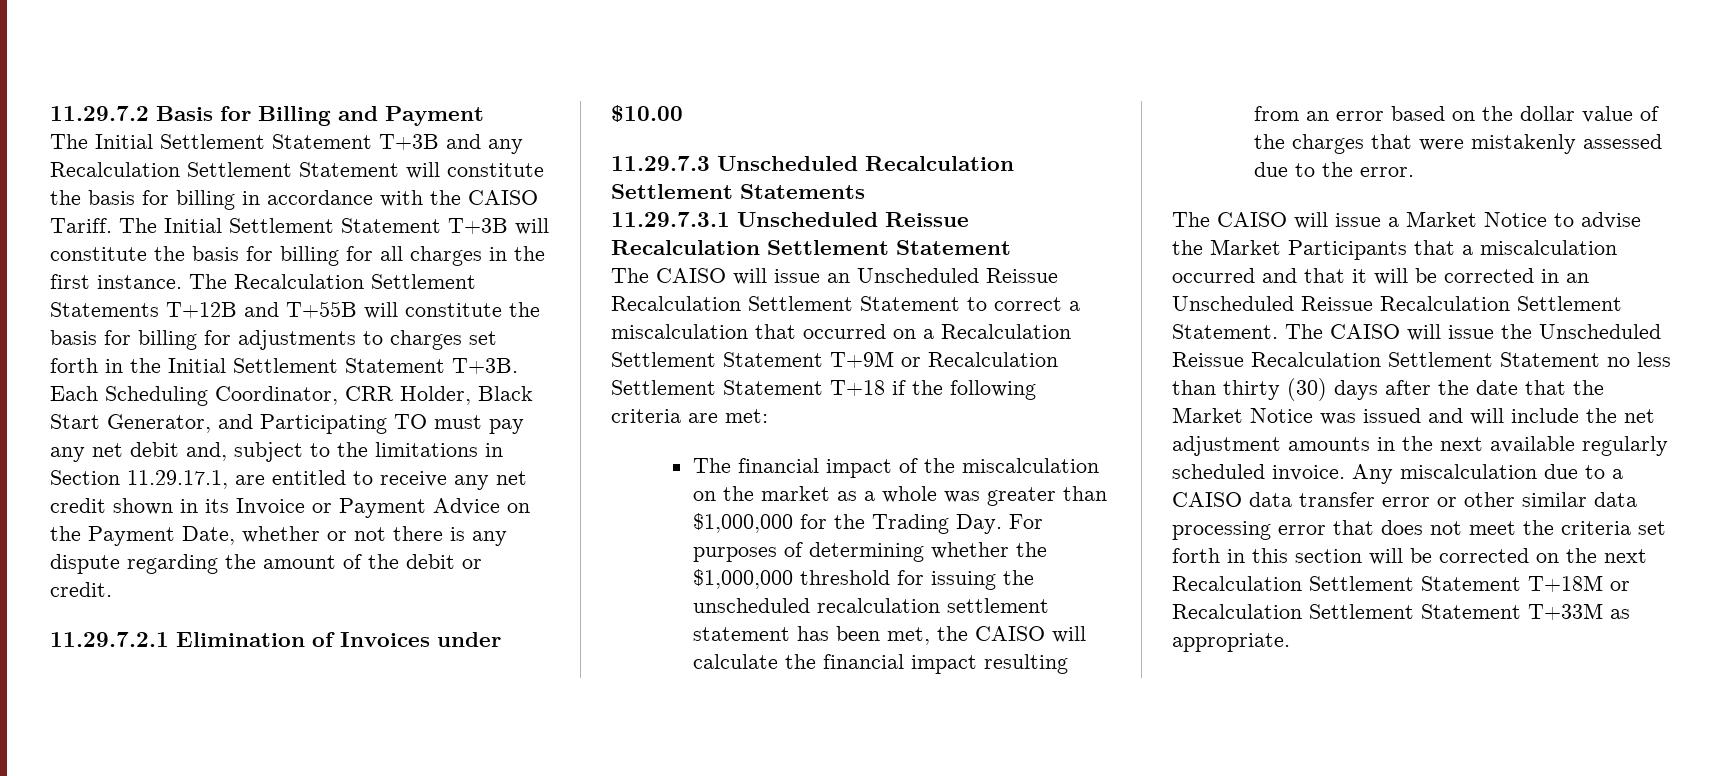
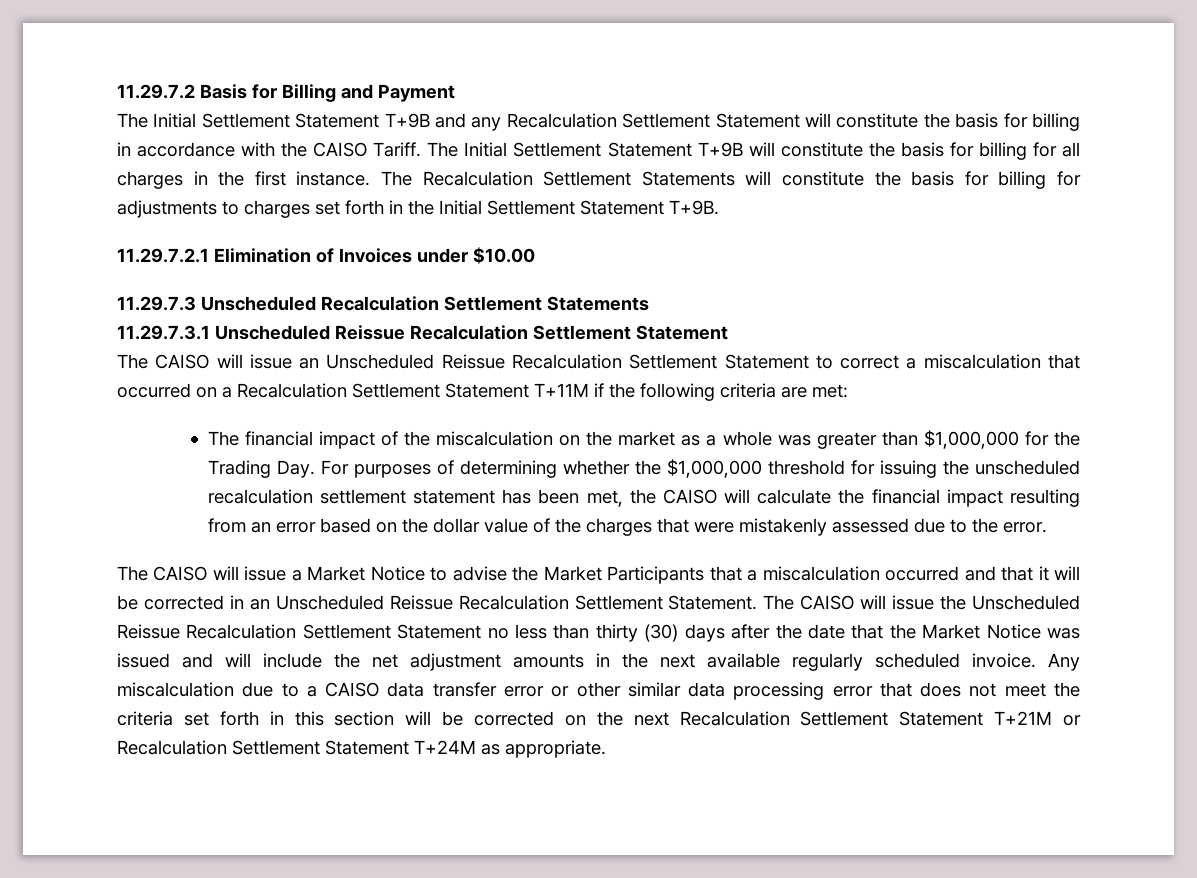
[379,134,439,150] T+3B -> [384,113,430,128] T+9B
[448,218,508,234] T+3B -> [697,142,743,157] T+9B
[166,301,357,318] T+12B and T+55B -> (735, 178) none
[452,358,518,374] [50,386,533,406] [50,414,524,434] [50,442,503,462] [50,470,527,490] [50,498,530,518] [50,526,507,546] [50,554,482,574] [50,582,112,597] T+3B. Each Scheduling Coordinator, CRR Holder, Black Start Generator, and Participating TO must pay any net debit and, subject to the limitations in Section 11.29.17.1, are entitled to receive any net credit shown in its Invoice or Payment Advice on the Payment Date, whether or not there is any dispute regarding the amount of the debit or credit. -> [669,200,719,215] T+9B.
[830,351,1058,368] [611,380,885,396] T+9M or Recalculation Settlement Statement T+18 -> [534,383,589,397] T+11M
[1528,575,1630,592] [1172,603,1603,620] T+18M or Recalculation Settlement Statement T+33M -> [994,711,1081,726] [117,740,476,755] T+21M or Recalculation Settlement Statement T+24M

